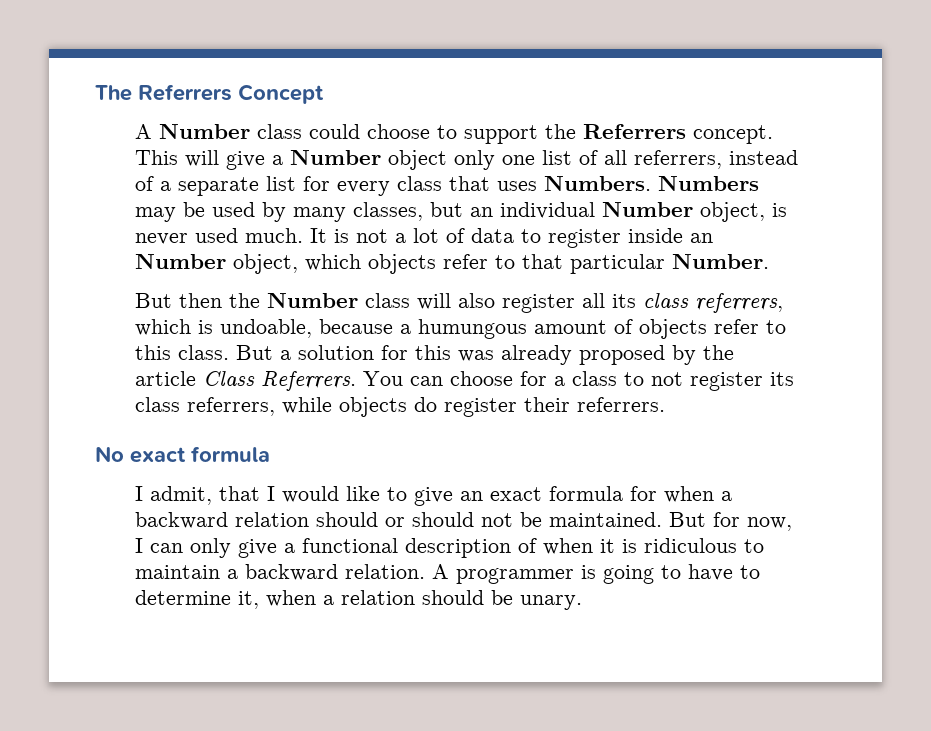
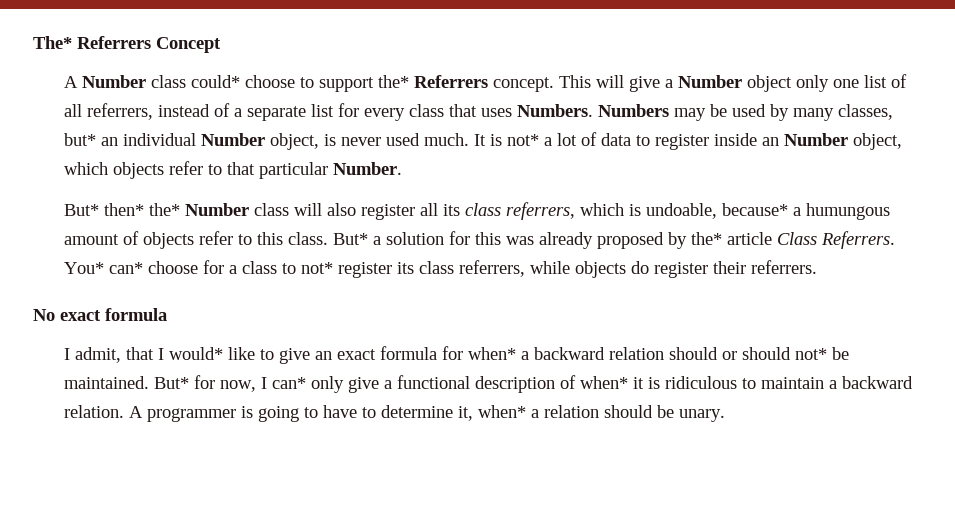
[95,85,132,101] The -> [33,36,72,49] The*
[308,124,360,139] could -> [190,75,240,88] could*
[544,124,576,139] the -> [377,75,409,88] the*
[429,202,463,217] but -> [63,133,96,146] but*
[355,229,388,243] not -> [506,134,539,146] not*
[134,293,260,308] But then the -> [63,203,180,216] But* then* the*
[318,319,393,334] because -> [721,203,788,216] because*
[235,345,273,360] But -> [332,233,368,245] But*
[702,345,734,360] the -> [690,232,722,245] the*
[362,371,443,386] You can -> [63,262,143,274] You* can*
[650,372,683,386] not -> [300,262,333,274] not*
[281,486,339,503] would -> [168,347,223,360] would*
[663,486,714,503] when -> [467,347,516,360] when*
[480,513,513,527] not -> [794,348,827,360] not*
[668,512,706,527] But -> [153,377,189,389] But*
[149,543,183,553] can -> [271,377,306,389] can*
[542,538,593,555] when -> [579,376,628,389] when*
[265,590,316,607] when -> [477,405,526,418] when*

